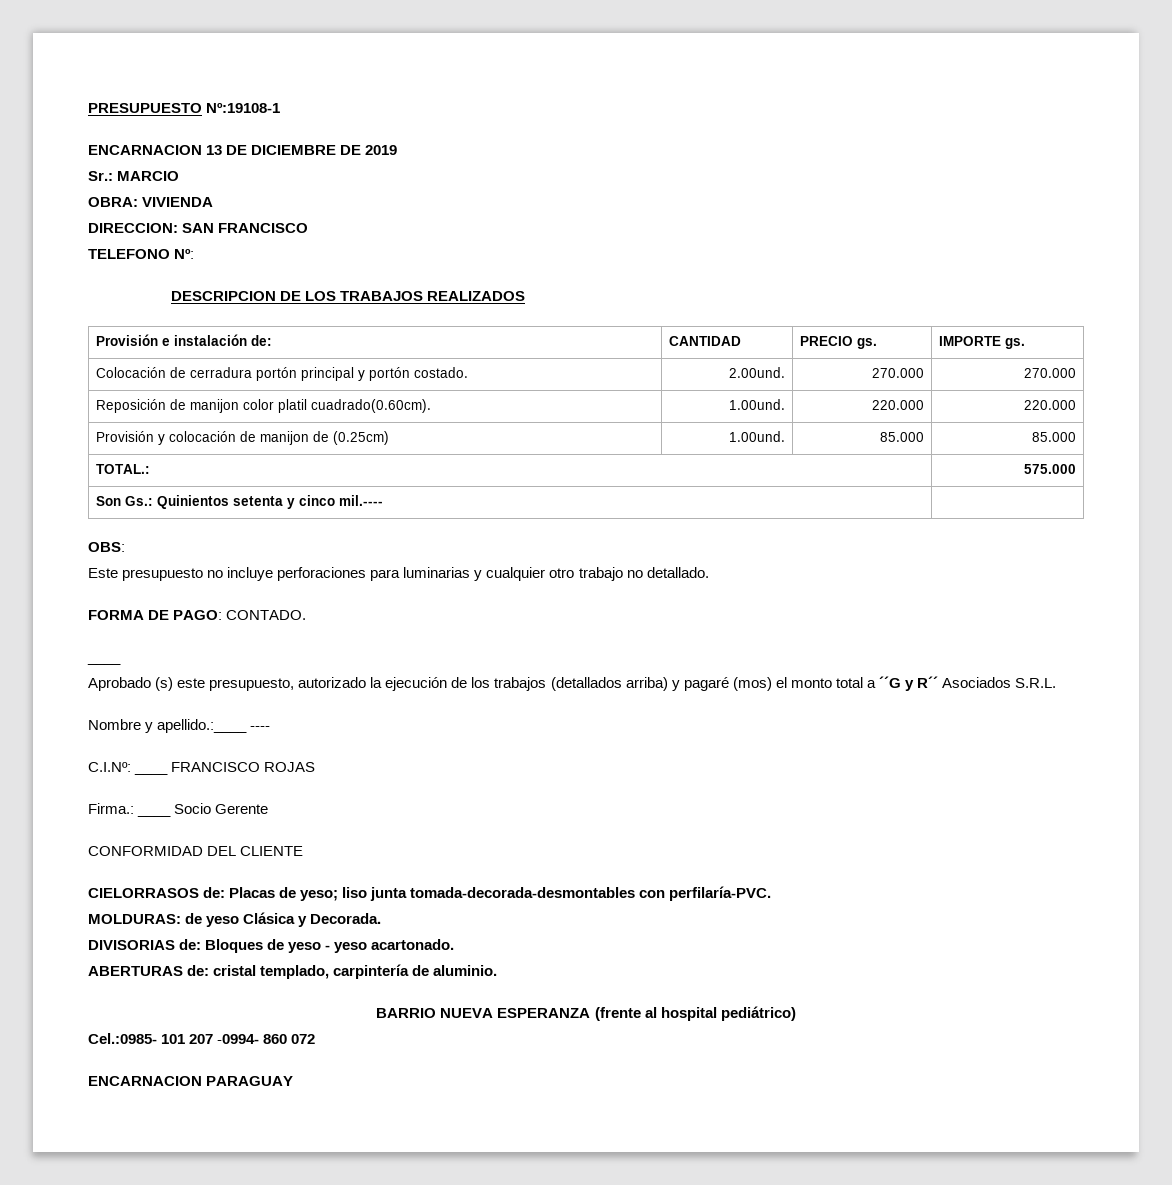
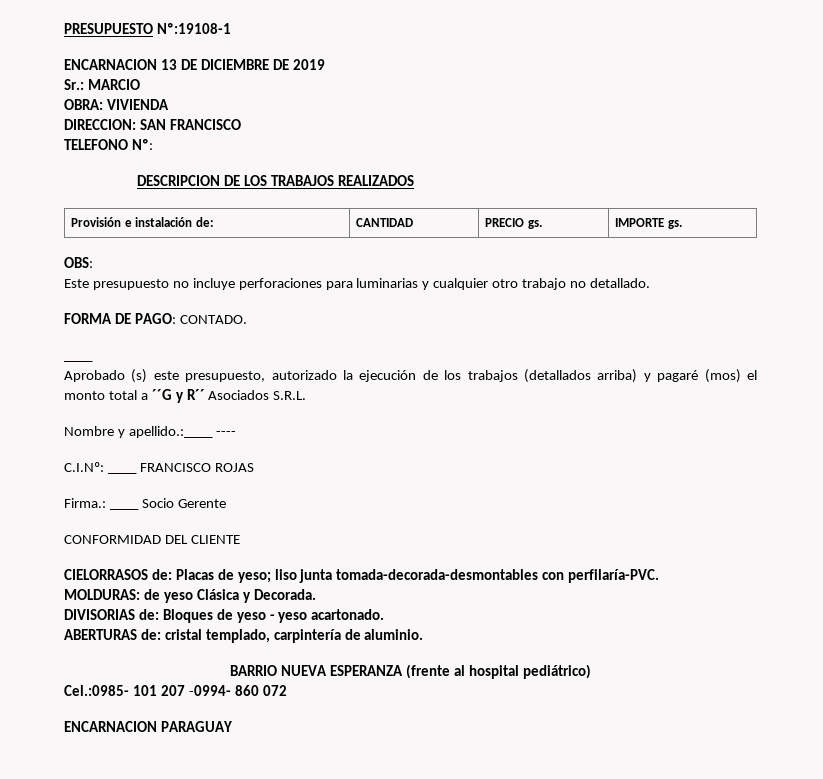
[96,367,469,381] [728,367,785,378] [871,368,924,378] [1023,368,1076,378] [96,399,432,413] [728,399,785,410] [871,400,924,410] [1023,400,1076,410] [96,431,390,445] [728,431,785,442] [879,432,924,442] [1031,432,1076,442] [96,464,151,474] [1023,464,1076,474] [96,495,384,509] // Colocación de cerradura portón principal y portón costado. | 2.00und. | 270.000 | 270.000 // Reposición de manijon color platil cuadrado(0.60cm). | 1.00und. | 220.000 | 220.000 // Provisión y colocación de manijon de (0.25cm) | 1.00und. | 85.000 | 85.000 // TOTAL.: | 575.000 // Son Gs.: Quinientos setenta y cinco mil.---- | -> (682, 224) none

